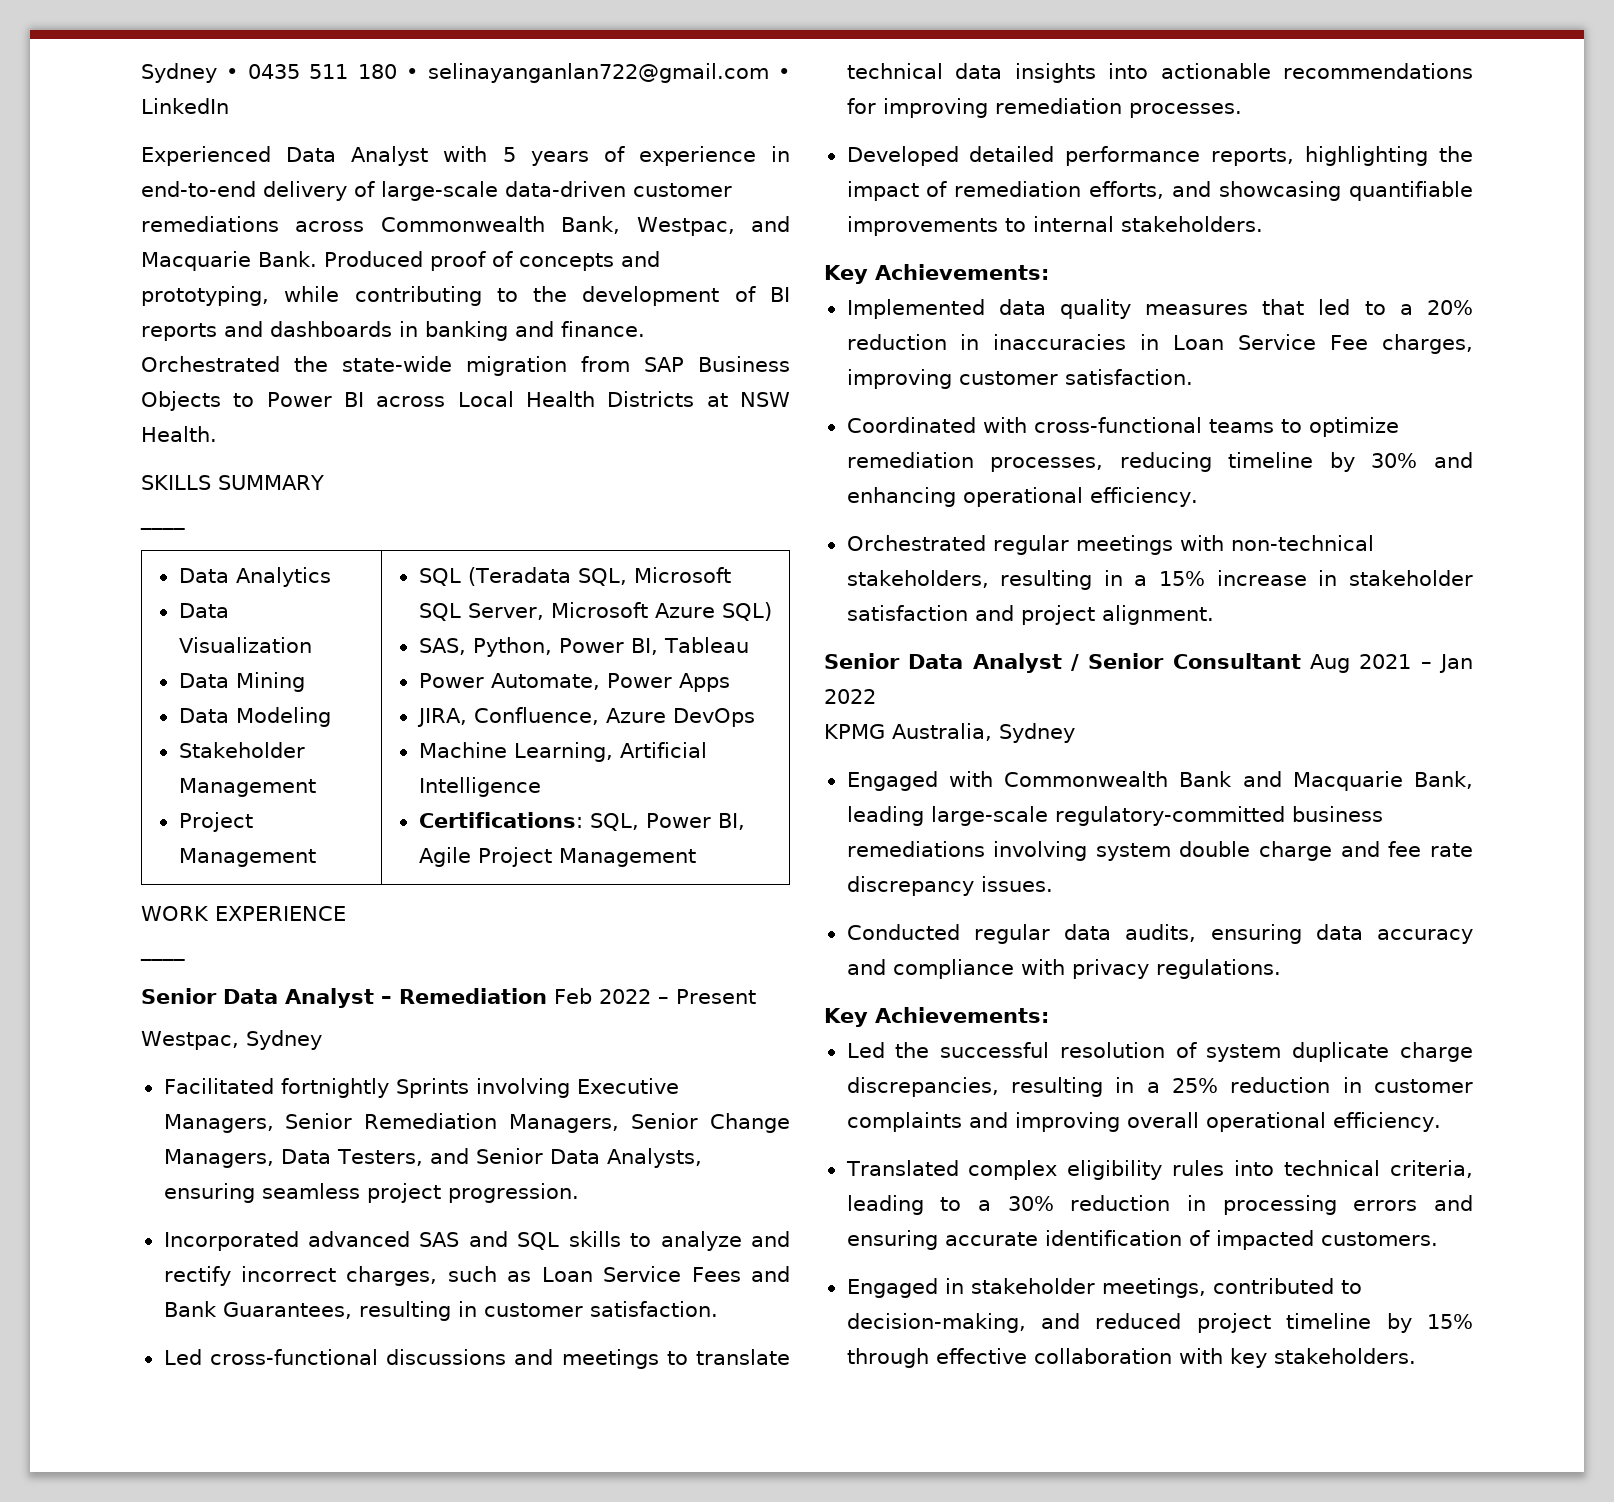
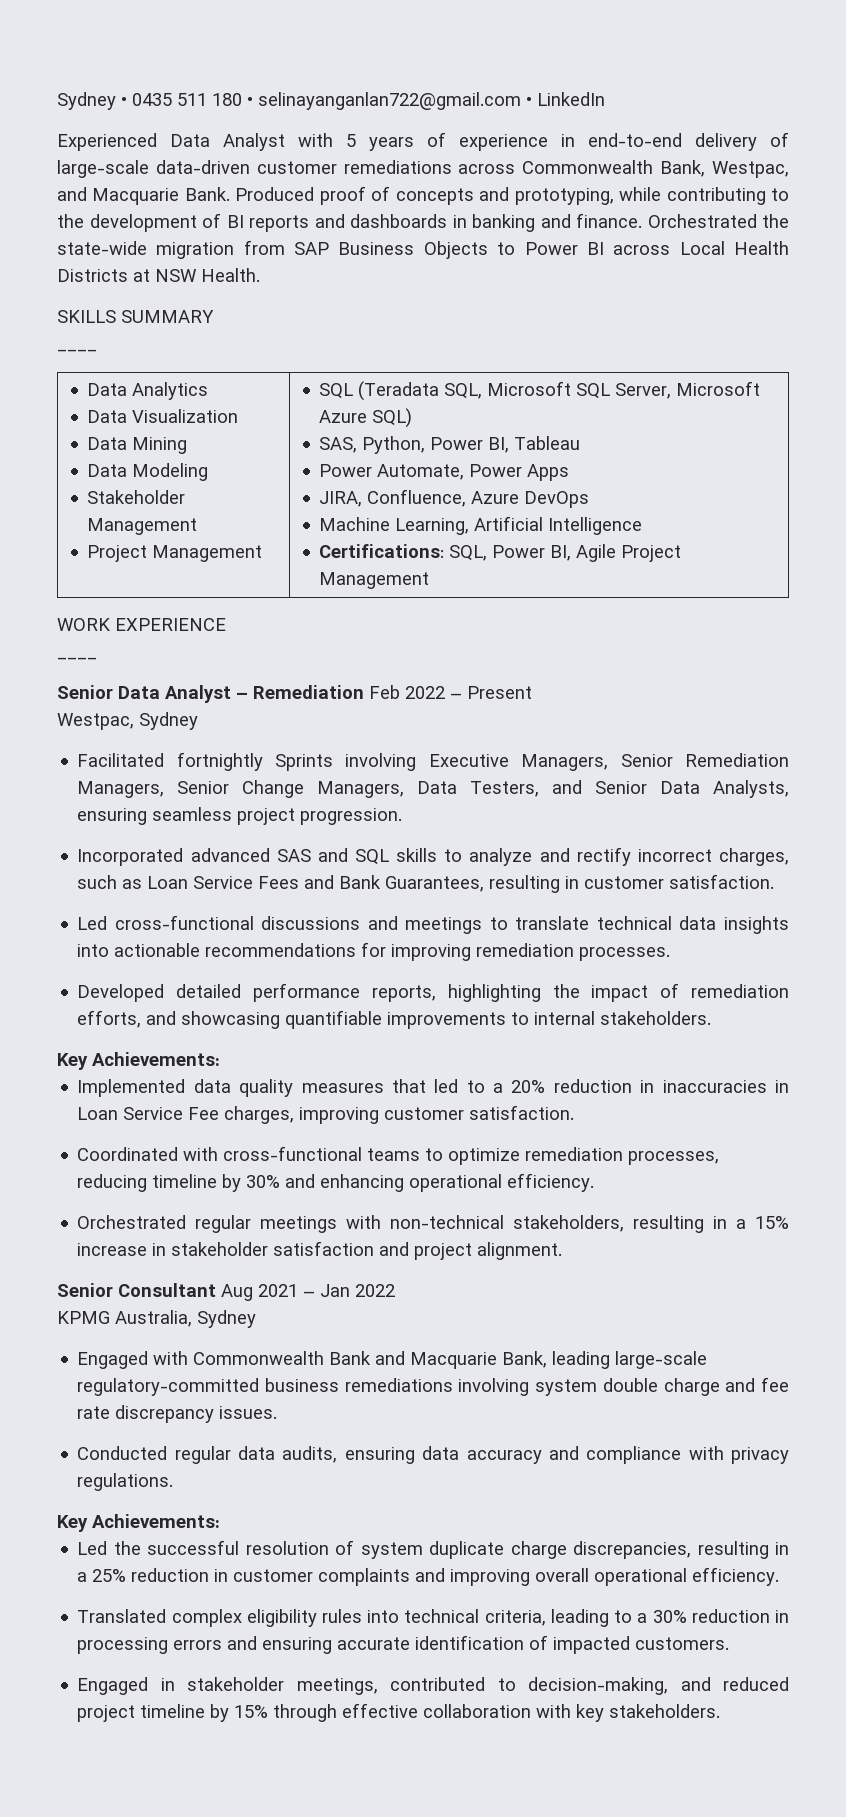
[908,653,1165,673] Data Analyst / Senior -> (113, 1290) none

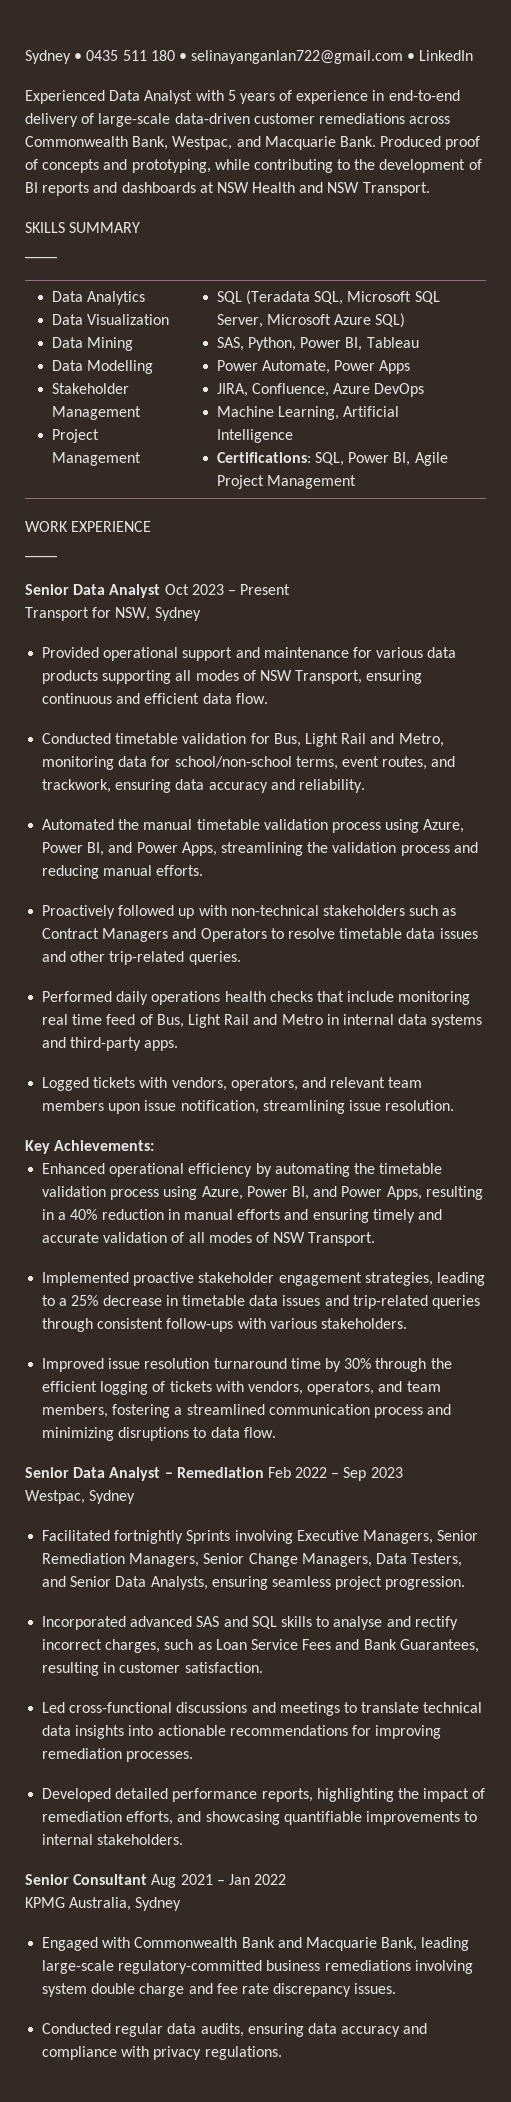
[452,213,789,232] [57,240,790,259] [57,268,260,282] in banking and finance. Orchestrated the state-wide migration from SAP Business Objects to Power BI across Local Health Districts at NSW Health. -> [199,182,430,196] at NSW Health and NSW Transport.
[132,463,209,481] Modeling -> [87,360,154,374] Modelling
(97, 658) none -> [25,584,291,598] [25,607,201,621] [42,647,457,661] [42,670,423,684] [42,693,268,704] [42,733,444,747] [42,756,456,770] [42,779,365,793] [42,819,465,833] [42,842,478,856] [42,865,204,879] [42,905,457,919] [42,928,478,942] [42,951,241,965] [42,991,471,1005] [42,1014,483,1028] [42,1037,179,1051] [42,1077,423,1091] [42,1100,455,1114] [25,1140,155,1154] [42,1163,443,1177] [42,1186,483,1200] [42,1209,442,1223] [42,1232,376,1246] [42,1272,485,1286] [42,1295,480,1309] [42,1318,407,1332] [42,1358,452,1372] [42,1381,441,1395] [42,1404,452,1418] [42,1427,276,1441] // Senior Data Analyst Oct 2023 – Present // Transport for NSW, Sydney // Provided operational support and maintenance for various data products supporting all modes of NSW Transport, ensuring continuous and efficient data flow. // Conducted timetable validation for Bus, Light Rail and Metro, monitoring data for school/non-school terms, event routes, and trackwork, ensuring data accuracy and reliability. // Automated the manual timetable validation process using Azure, Power BI, and Power Apps, streamlining the validation process and reducing manual efforts. // Proactively followed up with non-technical stakeholders such as Contract Managers and Operators to resolve timetable data issues and other trip-related queries. // Performed daily operations health checks that include monitoring real time feed of Bus, Light Rail and Metro in internal data systems and third-party apps. // Logged tickets with vendors, operators, and relevant team members upon issue notification, streamlining issue resolution. // Key Achievements: // Enhanced operational efficiency by automating the timetable validation process using Azure, Power BI, and Power Apps, resulting in a 40% reduction in manual efforts and ensuring timely and accurate validation of all modes of NSW Transport. // Implemented proactive stakeholder engagement strategies, leading to a 25% decrease in timetable data issues and trip-related queries through consistent follow-ups with various stakeholders. // Improved issue resolution turnaround time by 30% through the efficient logging of tickets with vendors, operators, and team members, fostering a streamlined communication process and minimizing disruptions to data flow.
[467,686,532,699] Present -> [343,1467,403,1481] Sep 2023
[469,848,533,866] analyze -> [333,1616,383,1630] analyse
[57,1052,220,1070] [77,1079,789,1097] [77,1105,575,1124] [77,1146,720,1165] [77,1173,595,1192] [77,1215,789,1233] [77,1241,563,1260] // Key Achievements: // Implemented data quality measures that led to a 20% reduction in inaccuracies in Loan Service Fee charges, improving customer satisfaction. // Coordinated with cross-functional teams to optimize remediation processes, reducing timeline by 30% and enhancing operational efficiency. // Orchestrated regular meetings with non-technical stakeholders, resulting in a 15% increase in stakeholder satisfaction and project alignment. -> (184, 1839) none
[57,1514,220,1532] [77,1540,789,1559] [77,1567,780,1586] [77,1609,789,1627] [77,1635,730,1654] [77,1677,789,1695] [77,1703,721,1722] // Key Achievements: // Led the successful resolution of system duplicate charge discrepancies, resulting in a 25% reduction in customer complaints and improving overall operational efficiency. // Translated complex eligibility rules into technical criteria, leading to a 30% reduction in processing errors and ensuring accurate identification of impacted customers. // Engaged in stakeholder meetings, contributed to decision-making, and reduced project timeline by 15% through effective collaboration with key stakeholders. -> (282, 2053) none

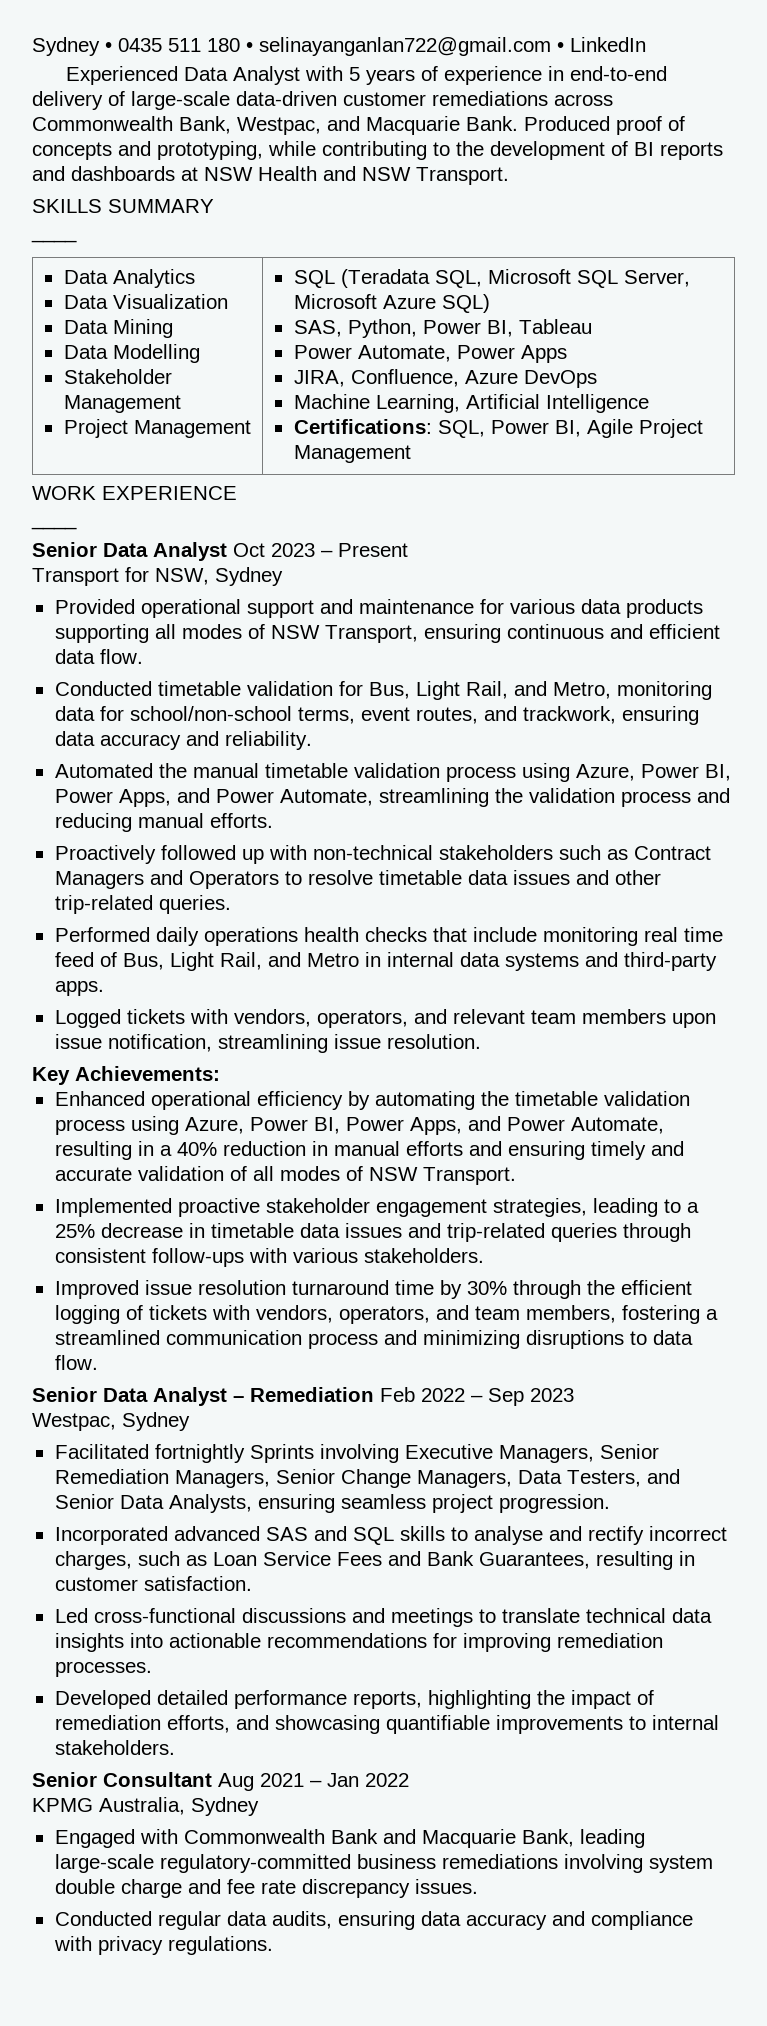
[341,733,367,744] Rail -> [465,681,508,699] Rail,
[108,842,217,856] and Power Apps, -> [54,788,373,807] Power Apps, and Power Automate,
[224,1014,250,1025] Rail -> [219,952,262,970] Rail,
[313,1186,422,1200] and Power Apps, -> [345,1116,664,1135] Power Apps, and Power Automate,

